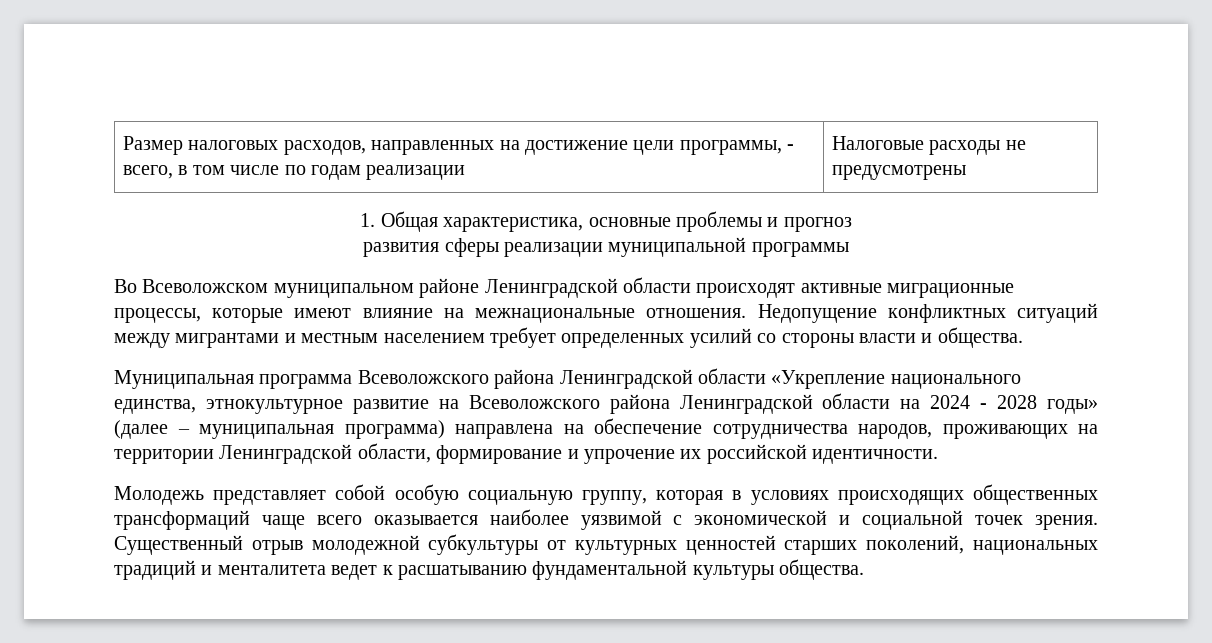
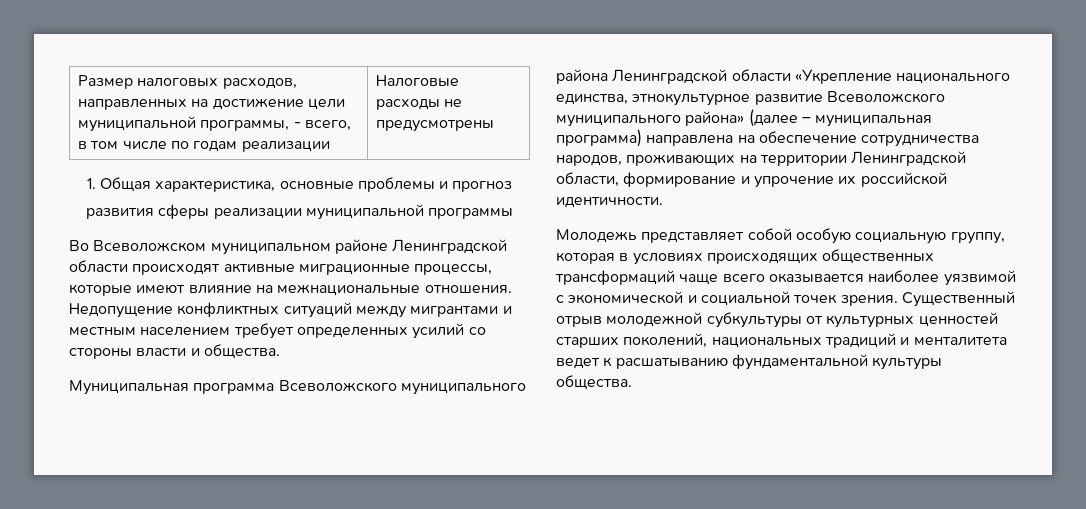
(675, 147) none -> [77,116,196,132] муниципальной
(489, 377) none -> [400,383,526,395] муниципального
[438,393,1098,414] на Всеволожского района Ленинградской области на 2024 - 2028 годы» -> [826,91,945,103] [556,111,745,127] Всеволожского муниципального района»

